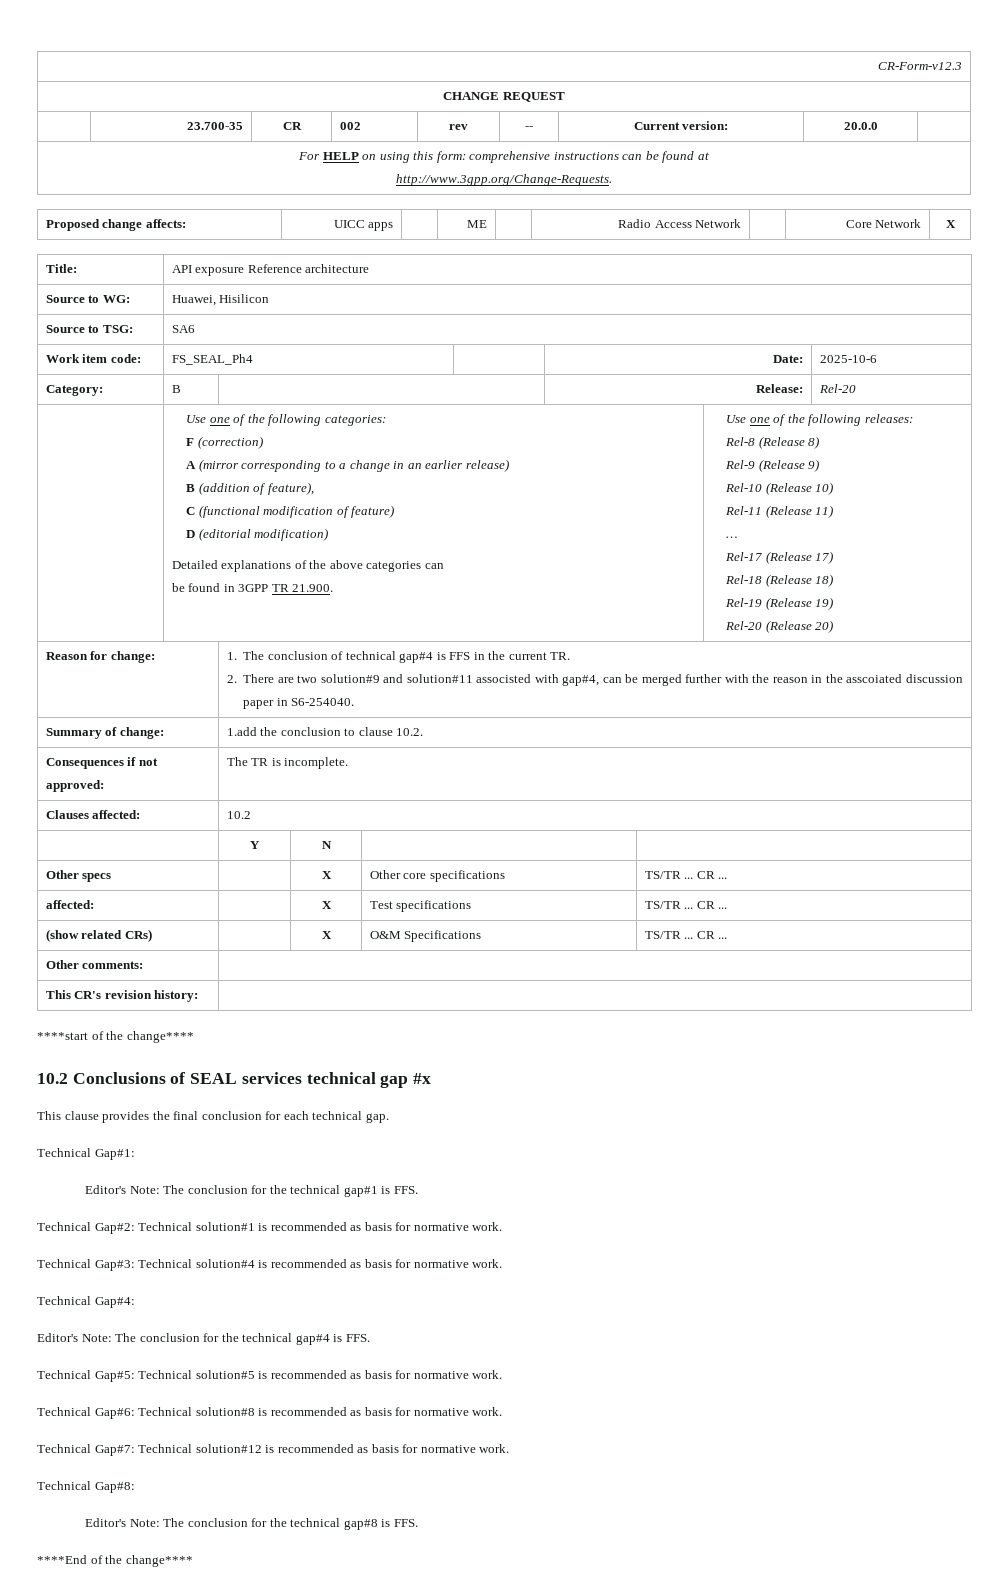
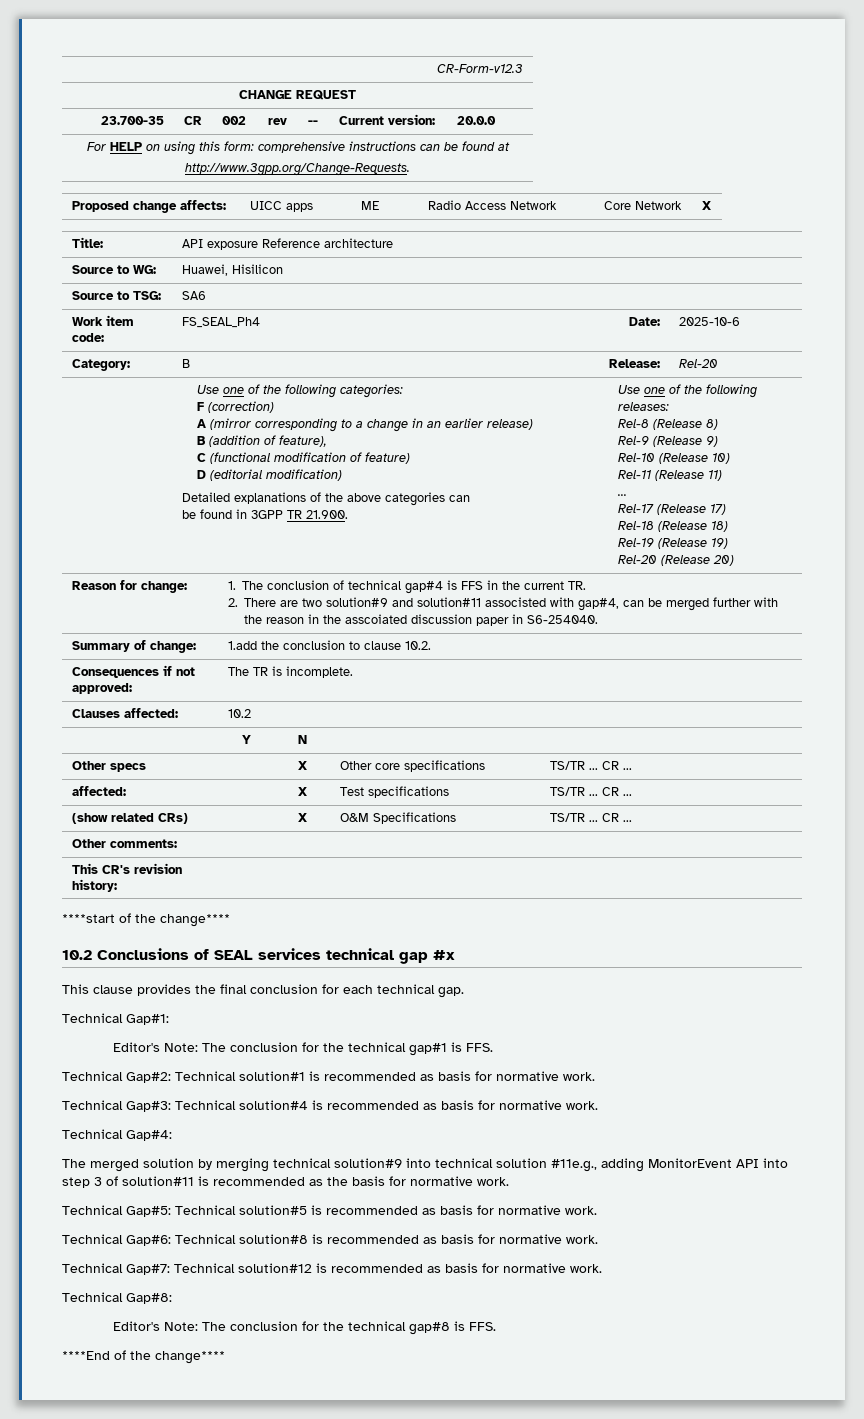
[37,1333,370,1345] Editor's Note: The conclusion for the technical gap#4 is FFS. -> [62,1158,788,1172] [62,1176,509,1188] The merged solution by merging technical solution#9 into technical solution #11e.g., adding MonitorEvent API into step 3 of solution#11 is recommended as the basis for normative work.

